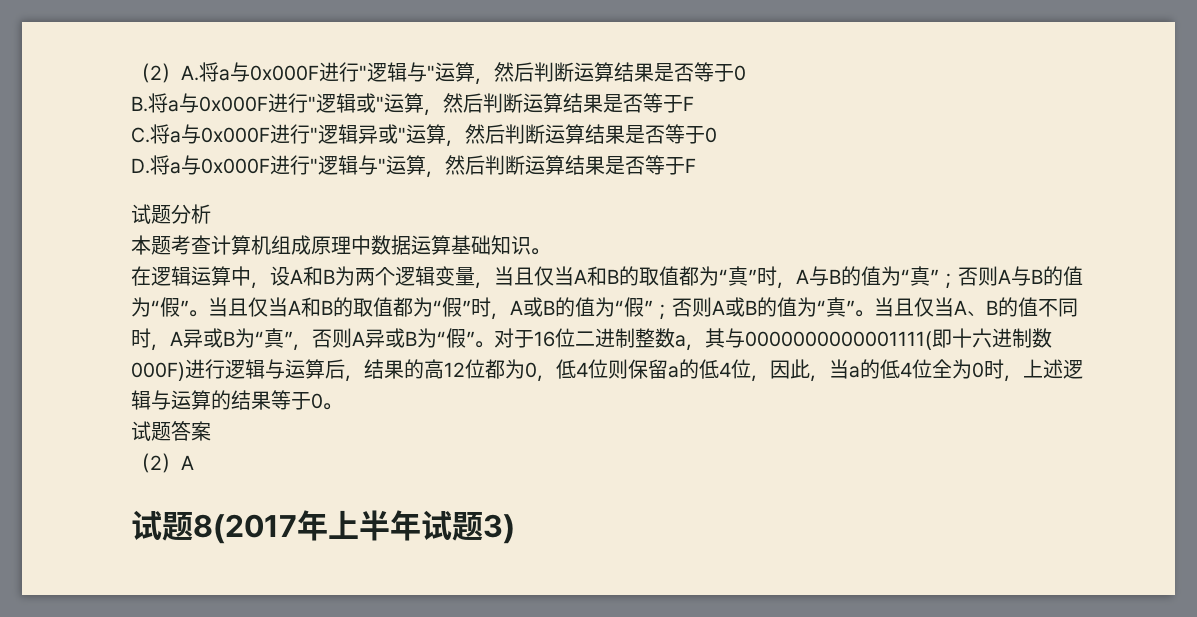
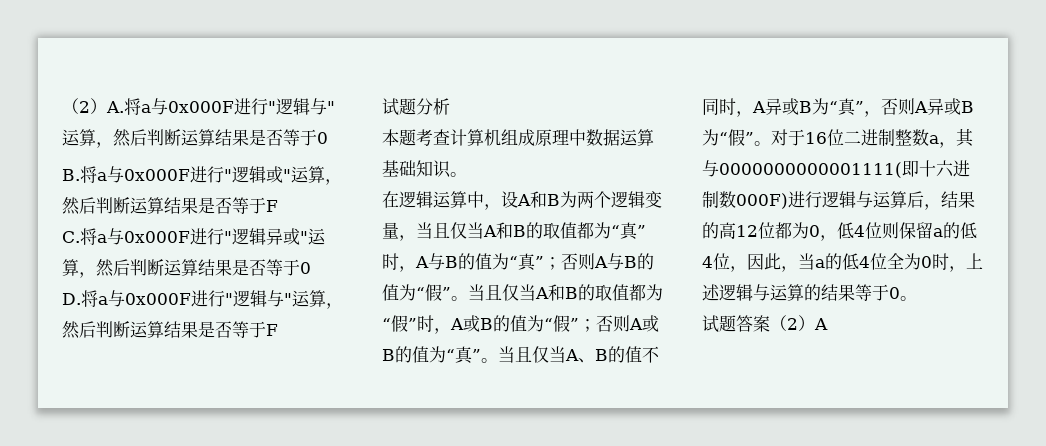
(211, 431) // -> (770, 323) none
[131,510,515,544] // 试题8(2017年上半年试题3) -> (828, 324) none

